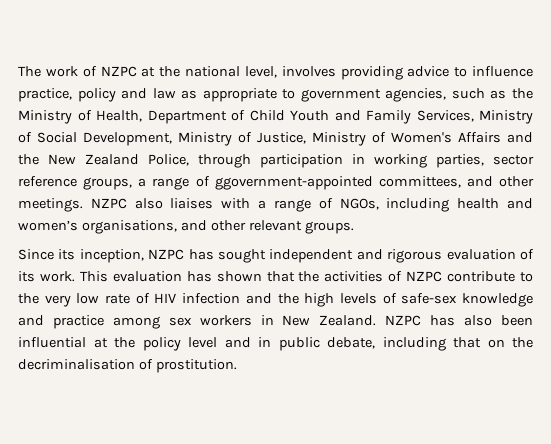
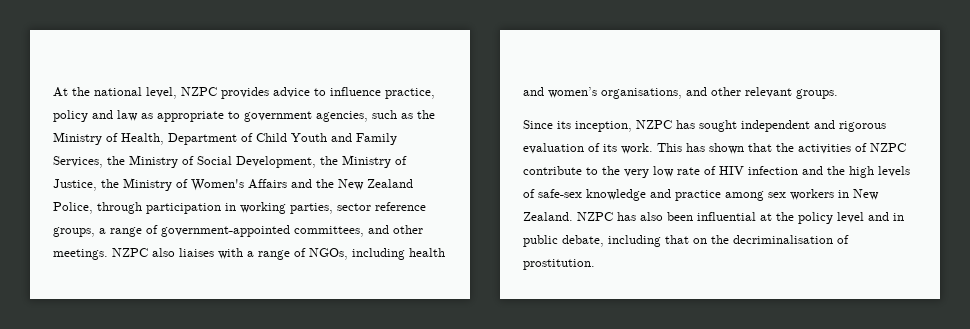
[18,66,156,77] The work of NZPC at -> [53,87,68,97] At
[281,66,403,80] involves providing -> [181,87,269,99] NZPC provides
(474, 116) none -> [107,156,125,165] the
(172, 139) none -> [320,156,338,165] the
(306, 138) none -> [101,179,119,188] the
[214,176,373,190] ggovernment-appointed -> [161,225,290,237] government-appointed
[112,271,182,282] evaluation -> (682, 147) none

